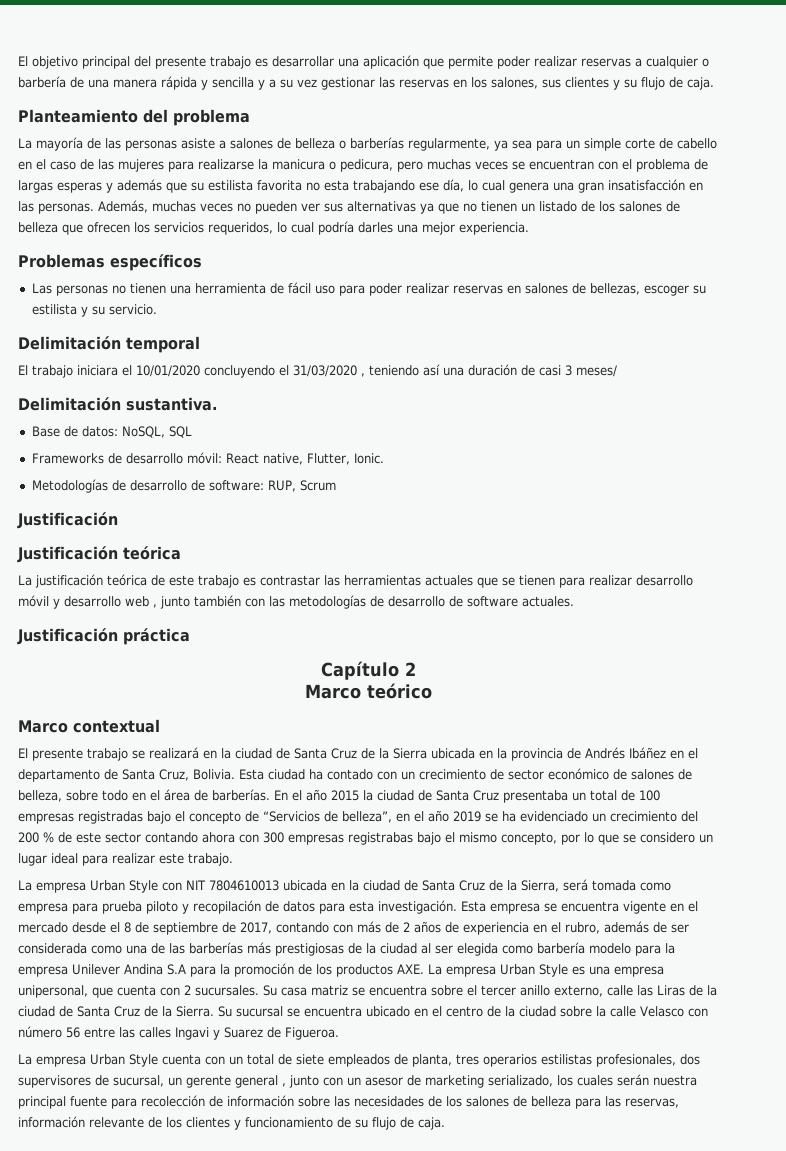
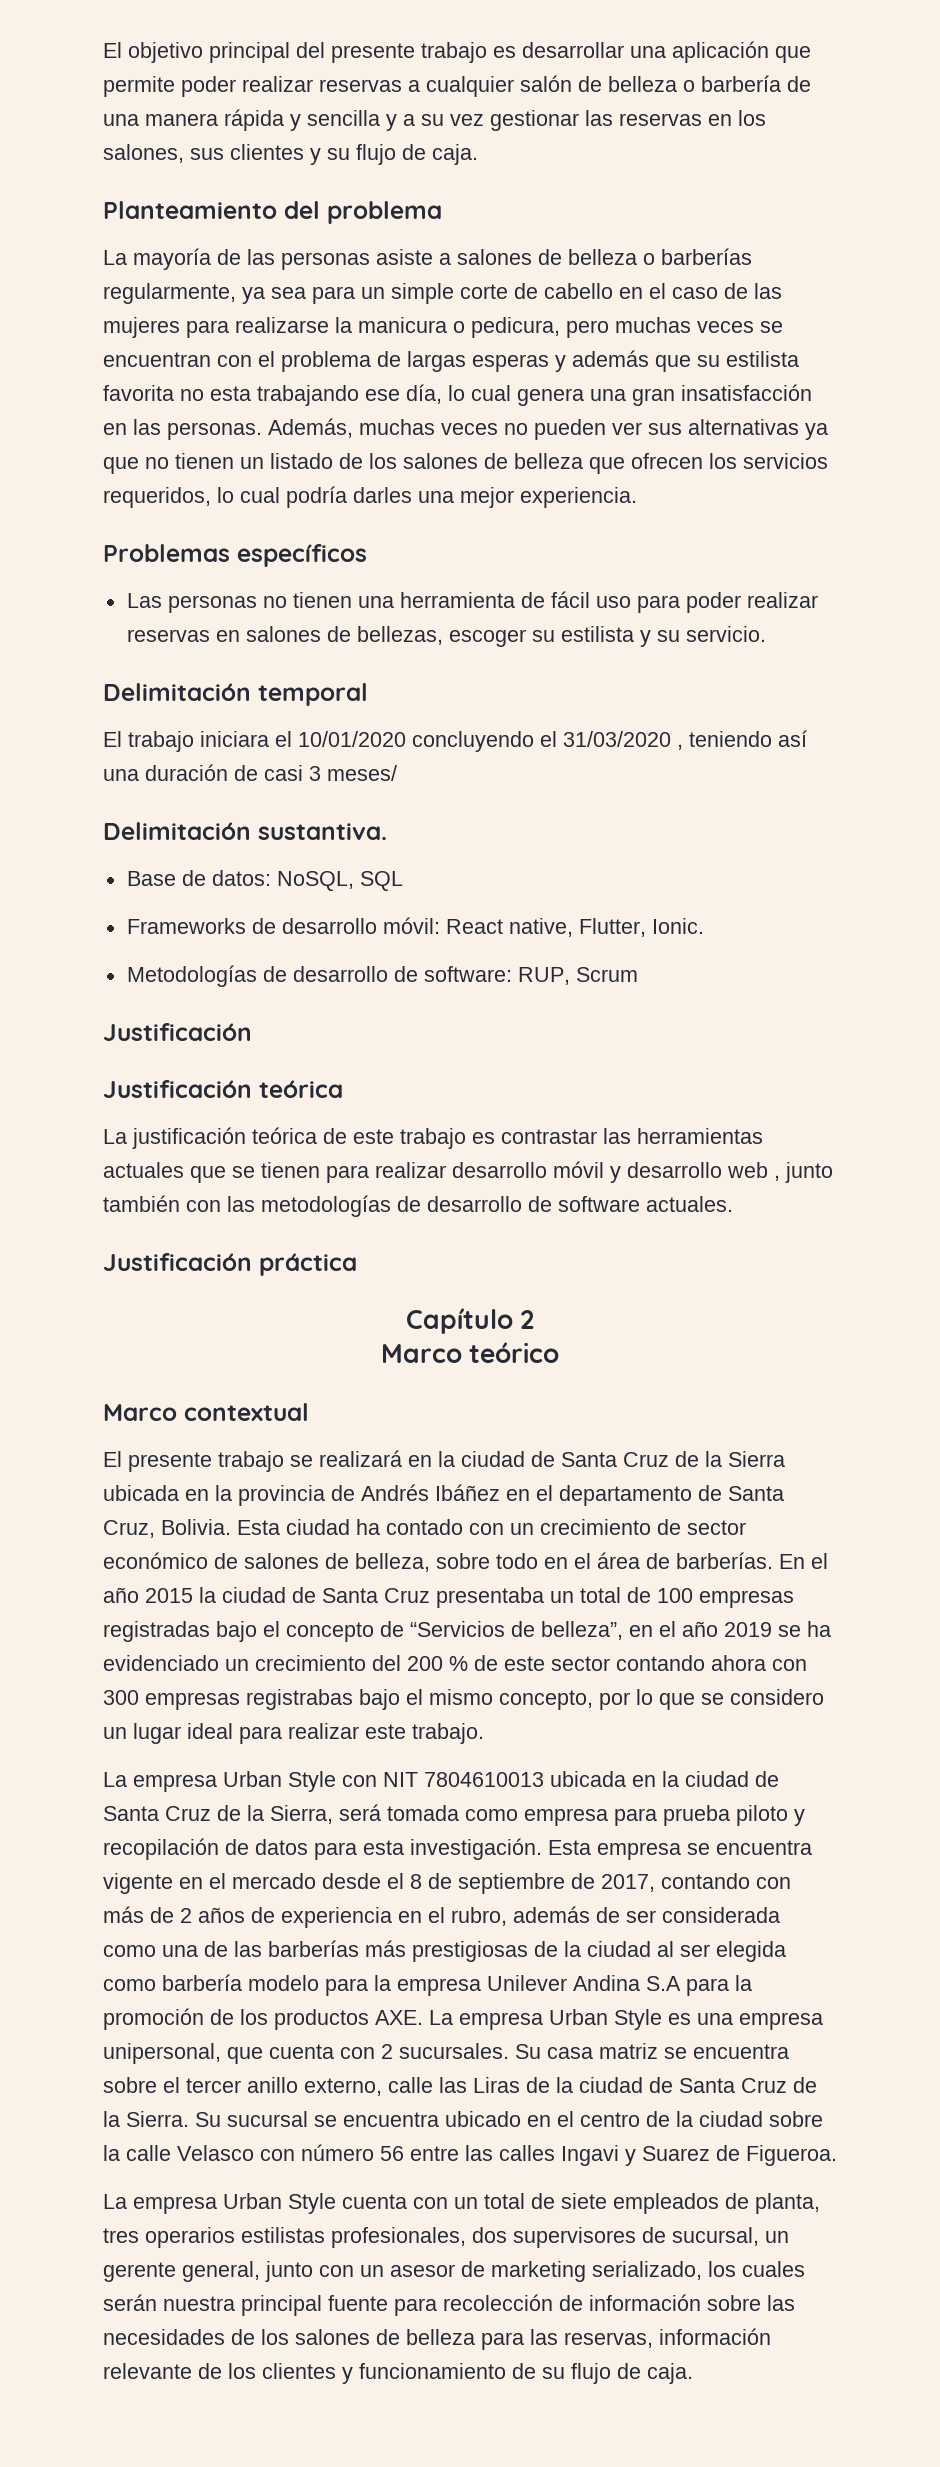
(698, 62) none -> [520,75,677,92] salón de belleza
[235,1075,286,1088] general , -> [182,2261,260,2282] general,

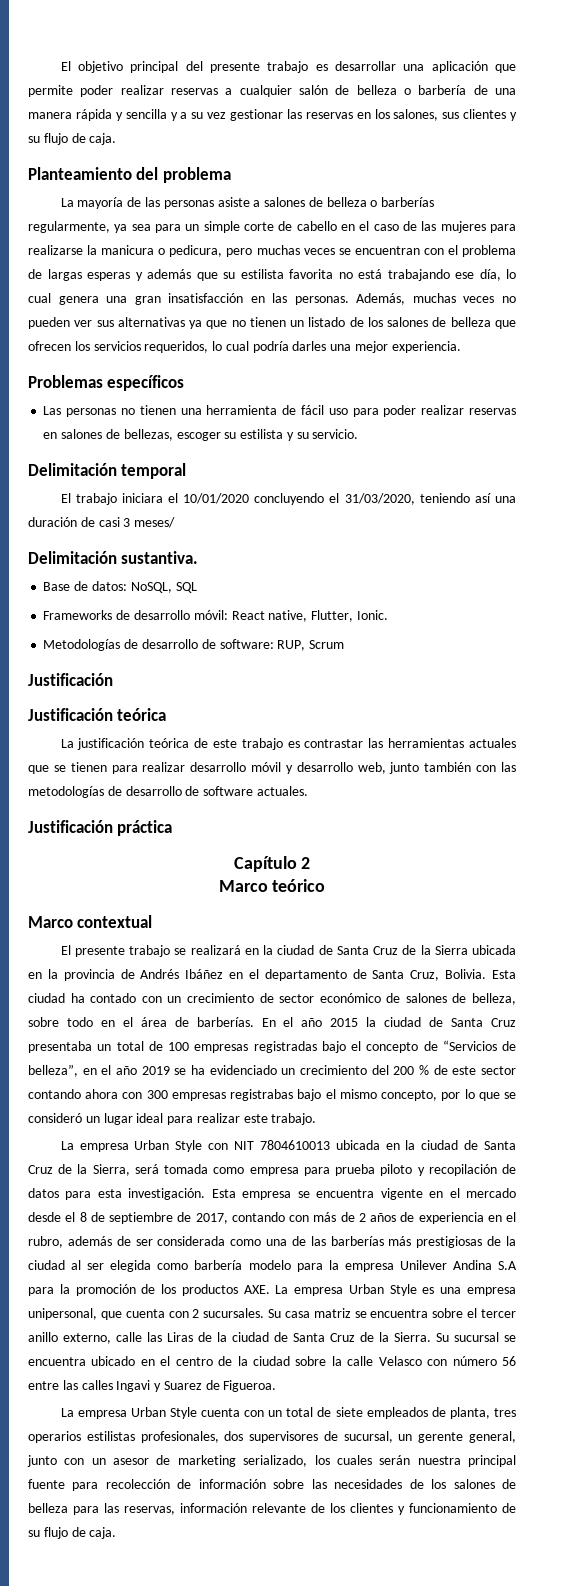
[210,386,251,401] esta -> [358,269,382,279] está
[563,731,683,750] 31/03/2020 , -> [344,493,415,505] 31/03/2020,
[727,1162,780,1181] web , -> [357,762,386,774] web,
[730,1689,824,1705] considero -> [28,1113,82,1123] consideró

